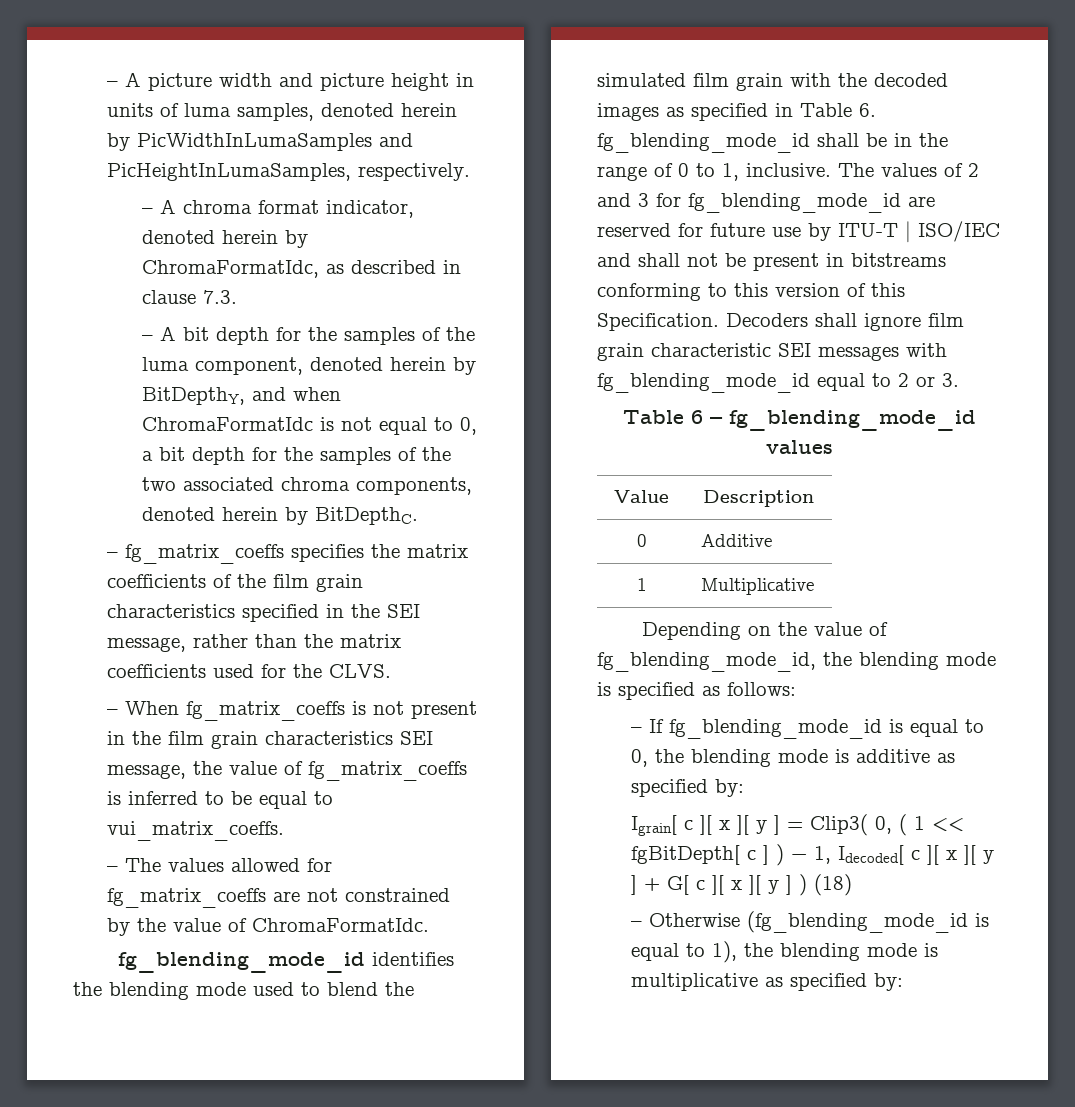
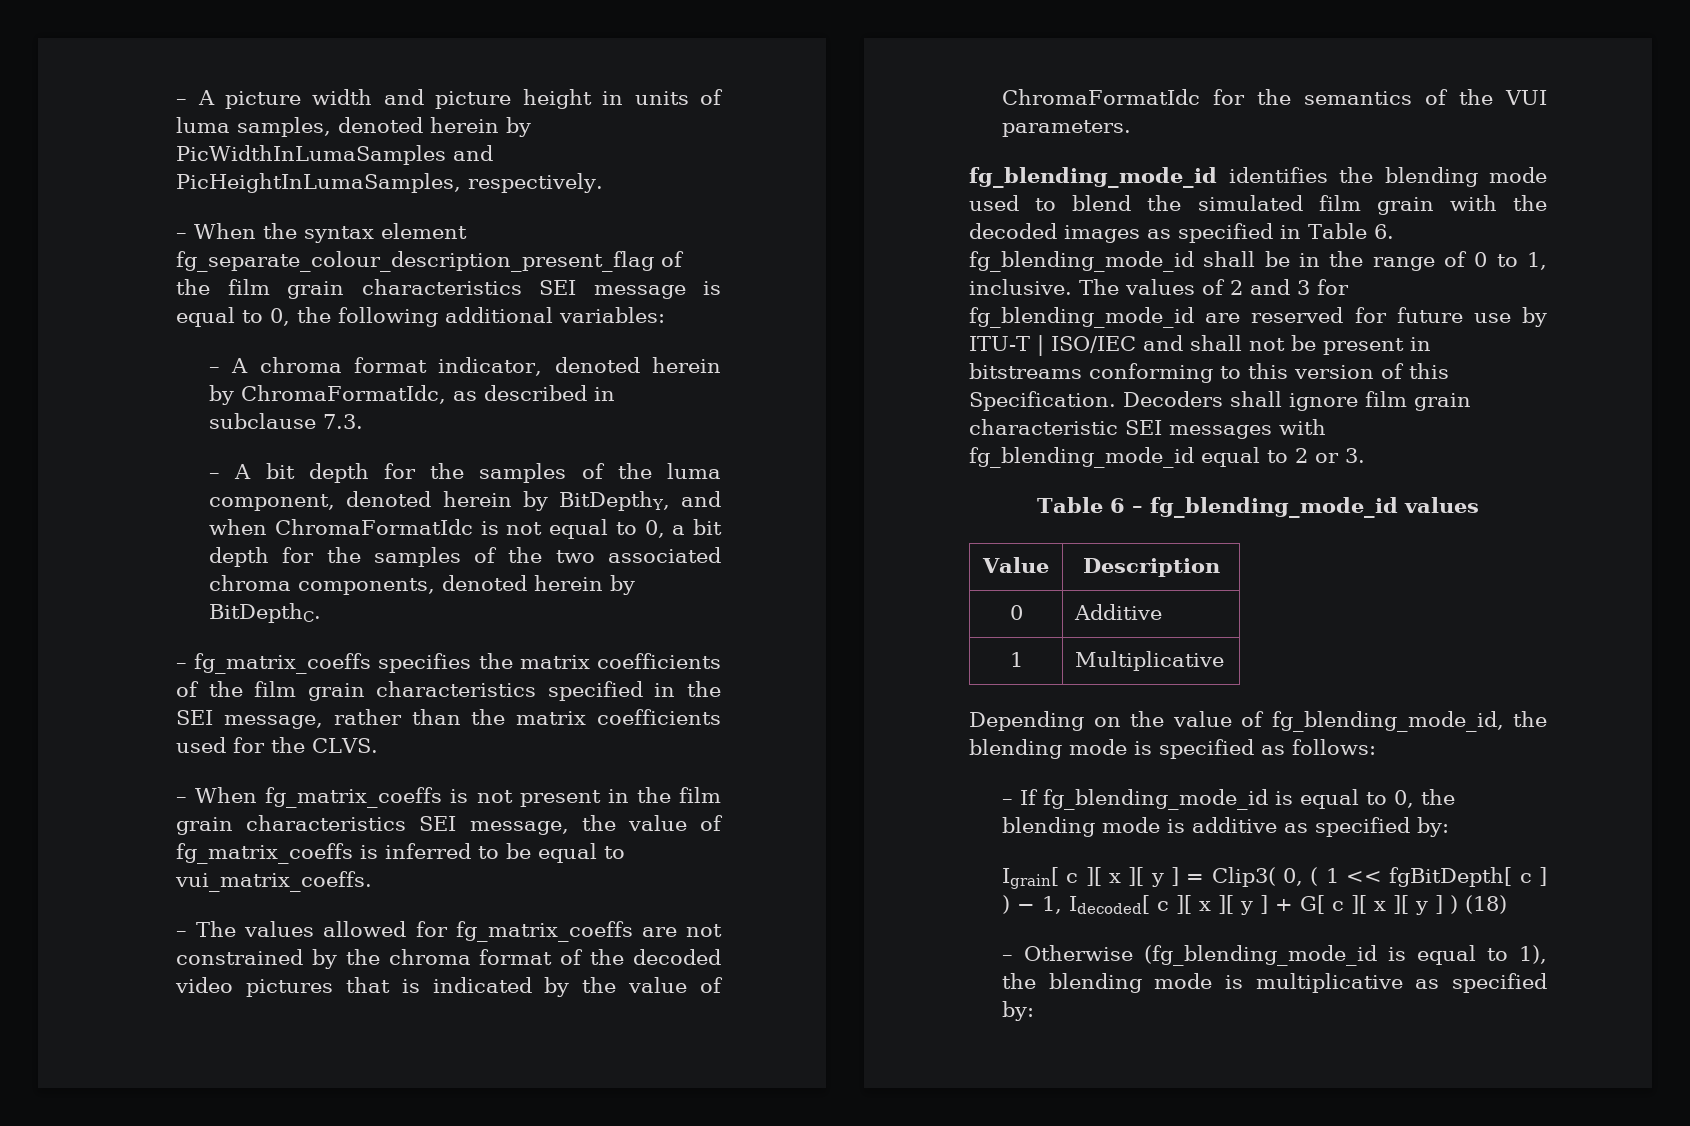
(471, 172) none -> [176,223,468,243] [176,251,685,272] [176,279,721,299] [176,307,666,327] // – When the syntax element fg_separate_colour_description_present_flag of the film grain characteristics SEI message is equal to 0, the following additional variables:
[141,290,196,304] clause -> [209,413,317,429] subclause
[173,918,430,932] value of ChromaFormatIdc. -> [388,949,721,965] [175,977,723,997] [1002,89,1547,105] [1002,120,1132,137] chroma format of the decoded video pictures that is indicated by the value of ChromaFormatIdc for the semantics of the VUI parameters.

